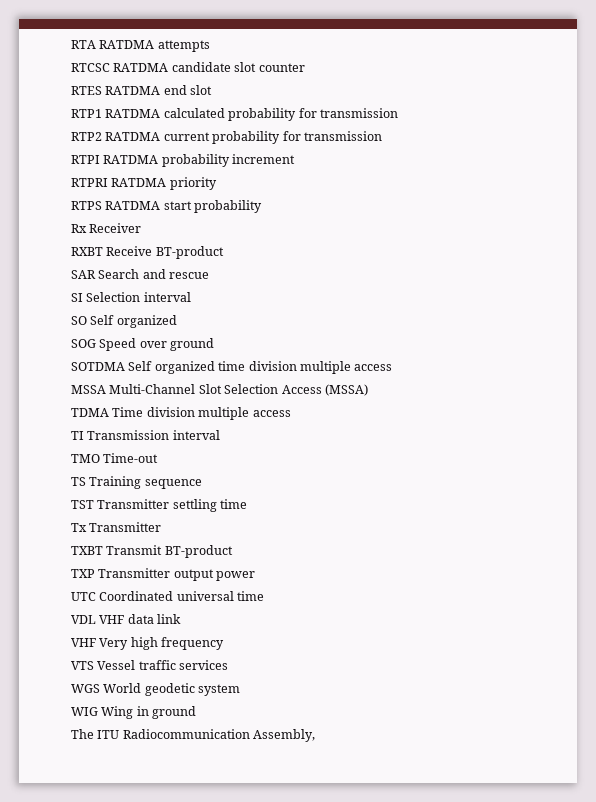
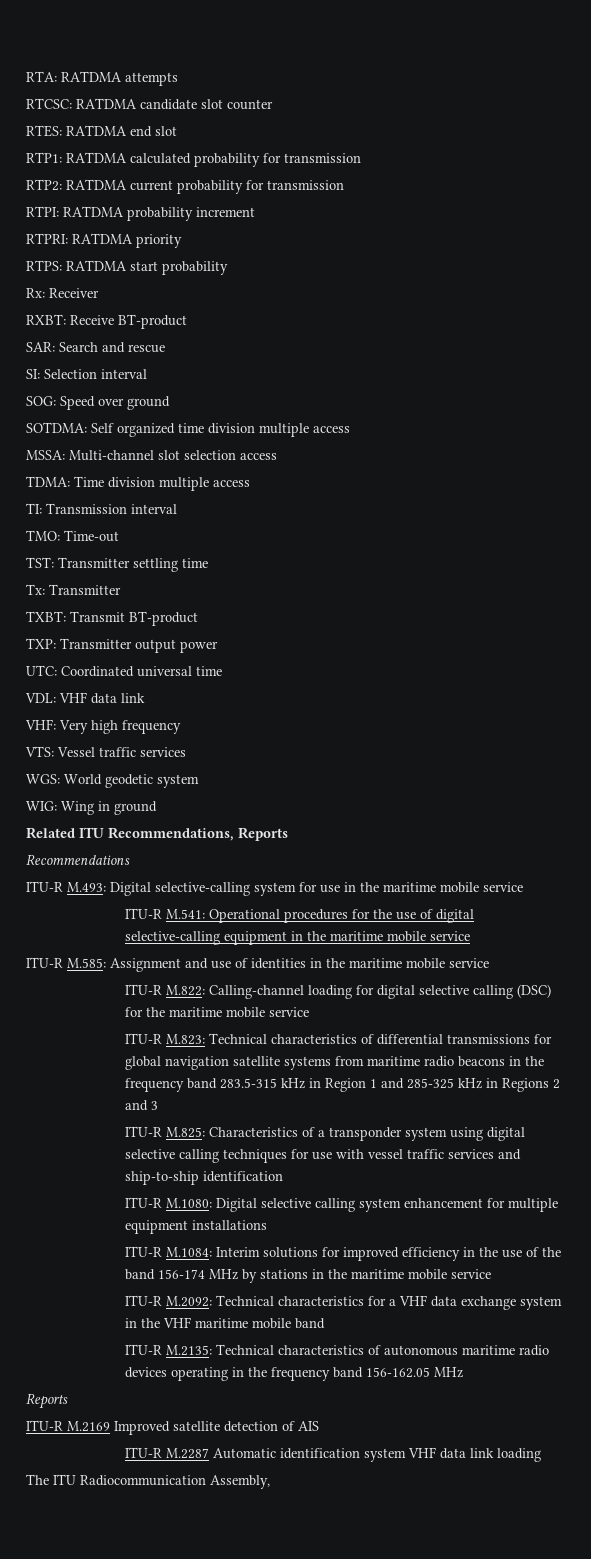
[71,40,96,49] RTA -> [26,71,57,82] RTA:
[71,63,110,72] RTCSC -> [26,98,72,109] RTCSC:
[71,86,102,95] RTES -> [26,125,62,137] RTES:
[71,109,102,118] RTP1 -> [26,152,62,163] RTP1:
[71,132,102,141] RTP2 -> [26,179,62,191] RTP2:
[71,155,100,164] RTPI -> [26,206,59,217] RTPI:
[71,178,108,187] RTPRI -> [26,233,68,244] RTPRI:
[71,201,102,210] RTPS -> [26,260,62,271] RTPS:
[71,224,87,233] Rx -> [26,288,45,298] Rx:
[71,247,103,256] RXBT -> [26,314,66,325] RXBT:
[71,270,96,279] SAR -> [26,342,55,352] SAR:
[71,293,83,302] SI -> [26,369,40,379] SI:
[71,315,177,328] [71,339,96,348] SO Self organized // SOG -> [26,396,56,406] SOG:
[71,362,125,371] SOTDMA -> [26,422,87,433] SOTDMA:
[71,384,368,396] [71,408,109,417] MSSA Multi-Channel Slot Selection Access (MSSA) // TDMA -> [26,450,277,461] [26,476,70,487] MSSA: Multi-channel slot selection access // TDMA:
[71,431,84,440] TI -> [26,503,42,514] TI:
[71,454,100,463] TMO -> [26,530,60,541] TMO:
[71,476,202,489] [71,500,94,509] TS Training sequence // TST -> [26,557,54,568] TST:
[71,523,87,532] Tx -> [26,584,45,595] Tx:
[71,546,103,555] TXBT -> [26,611,66,622] TXBT:
[71,569,95,578] TXP -> [26,638,56,649] TXP:
[71,592,96,601] UTC -> [26,665,57,676] UTC:
[71,615,96,624] VDL -> [25,693,56,703] VDL:
[71,638,96,647] VHF -> [25,719,56,730] VHF:
[71,661,94,670] VTS -> [25,746,54,757] VTS:
[71,684,100,693] WGS -> [26,774,60,784] WGS:
[71,707,98,716] WIG -> [26,801,57,811] WIG:
(197, 712) none -> [26,827,288,841] [26,854,130,865] [26,881,523,896] [125,908,475,923] [125,931,471,945] [26,957,489,972] [125,984,552,999] [125,1007,310,1018] [125,1033,553,1045] [125,1056,545,1070] [125,1078,561,1092] [125,1100,159,1111] [125,1126,526,1141] [125,1149,522,1163] [125,1171,284,1185] [125,1197,559,1212] [125,1220,268,1234] [125,1246,562,1261] [125,1269,492,1283] [125,1295,563,1310] [125,1317,326,1329] [125,1344,550,1356] [125,1367,464,1381] [26,1393,68,1409] [26,1420,319,1435] [125,1447,542,1462] // Related ITU Recommendations, Reports // Recommendations // ITU-R M.493: Digital selective-calling system for use in the maritime mobile service // ITU-R M.541: Operational procedures for the use of digital selective-calling equipment in the maritime mobile service // ITU-R M.585: Assignment and use of identities in the maritime mobile service // ITU-R M.822: Calling-channel loading for digital selective calling (DSC) for the maritime mobile service // ITU-R M.823: Technical characteristics of differential transmissions for global navigation satellite systems from maritime radio beacons in the frequency band 283.5-315 kHz in Region 1 and 285-325 kHz in Regions 2 and 3 // ITU-R M.825: Characteristics of a transponder system using digital selective calling techniques for use with vessel traffic services and ship-to-ship identification // ITU-R M.1080: Digital selective calling system enhancement for multiple equipment installations // ITU-R M.1084: Interim solutions for improved efficiency in the use of the band 156-174 MHz by stations in the maritime mobile service // ITU-R M.2092: Technical characteristics for a VHF data exchange system in the VHF maritime mobile band // ITU-R M.2135: Technical characteristics of autonomous maritime radio devices operating in the frequency band 156-162.05 MHz // Reports // ITU-R M.2169 Improved satellite detection of AIS // ITU-R M.2287 Automatic identification system VHF data link loading

